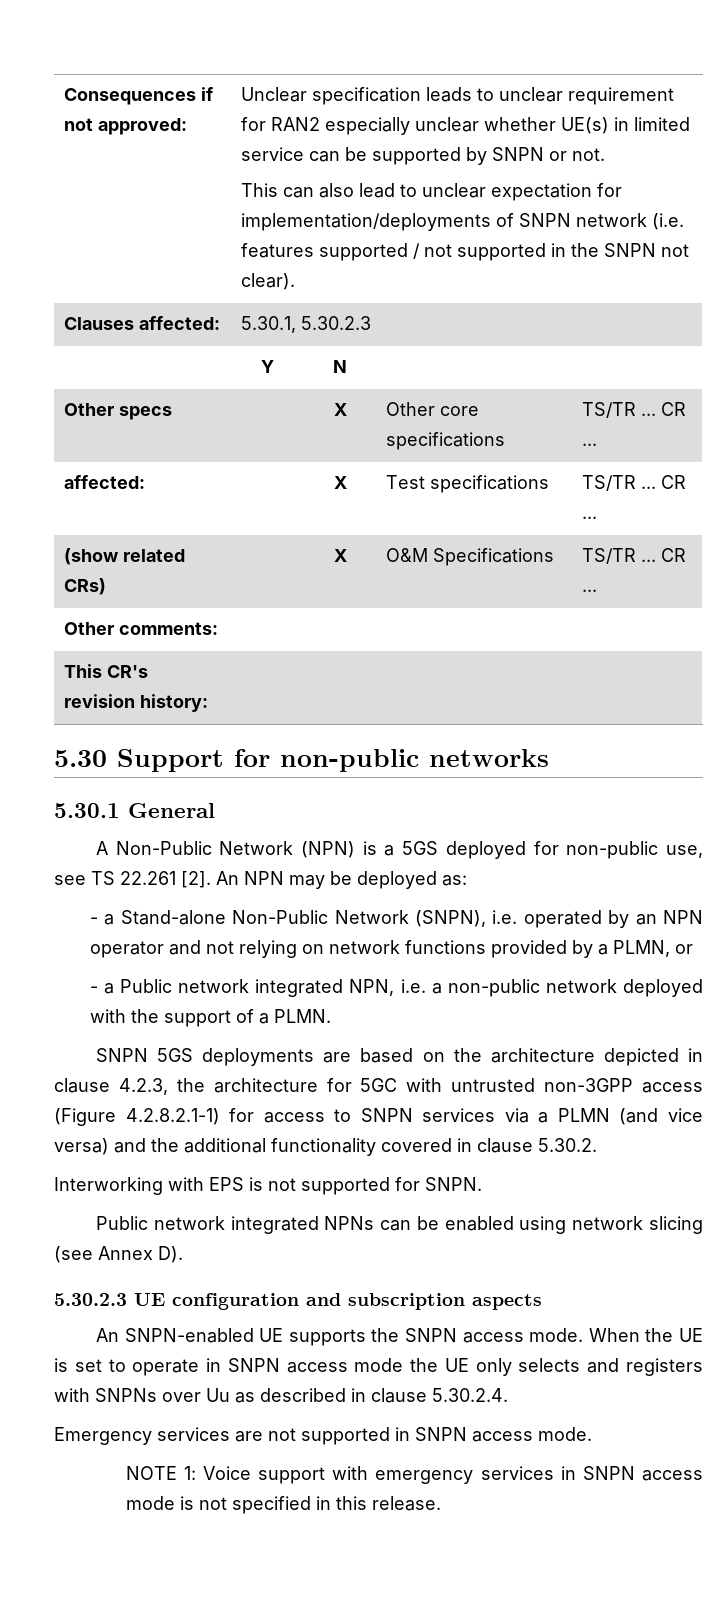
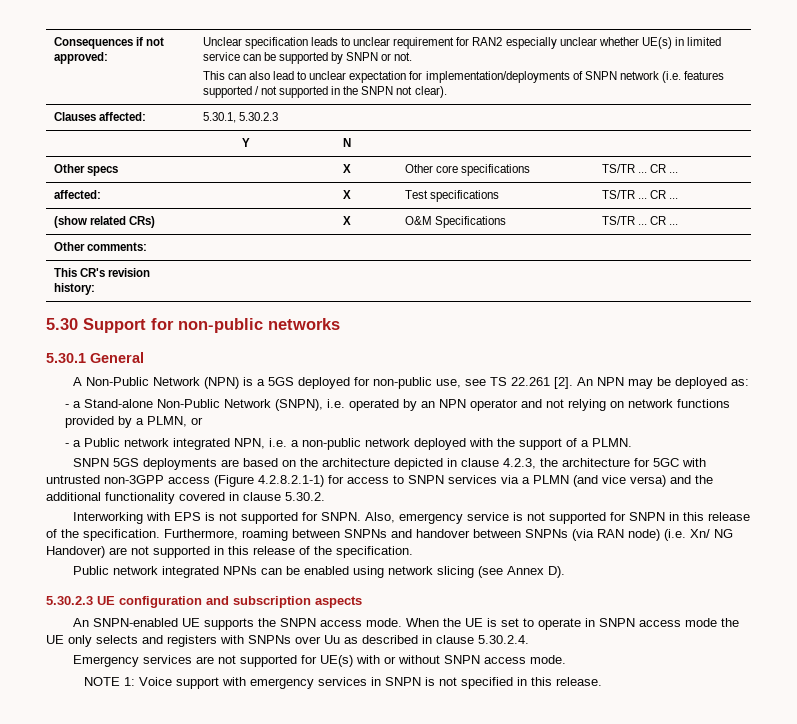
(482, 1184) none -> [365,512,751,524] [46,529,733,541] [46,546,413,558] Also, emergency service is not supported for SNPN in this release of the specification. Furthermore, roaming between SNPNs and handover between SNPNs (via RAN node) (i.e. Xn/ NG Handover) are not supported in this release of the specification.
[395,1427,410,1441] in -> [301,655,441,667] for UE(s) with or without
[642,1470,704,1481] [125,1496,175,1510] access mode -> (421, 681) none

